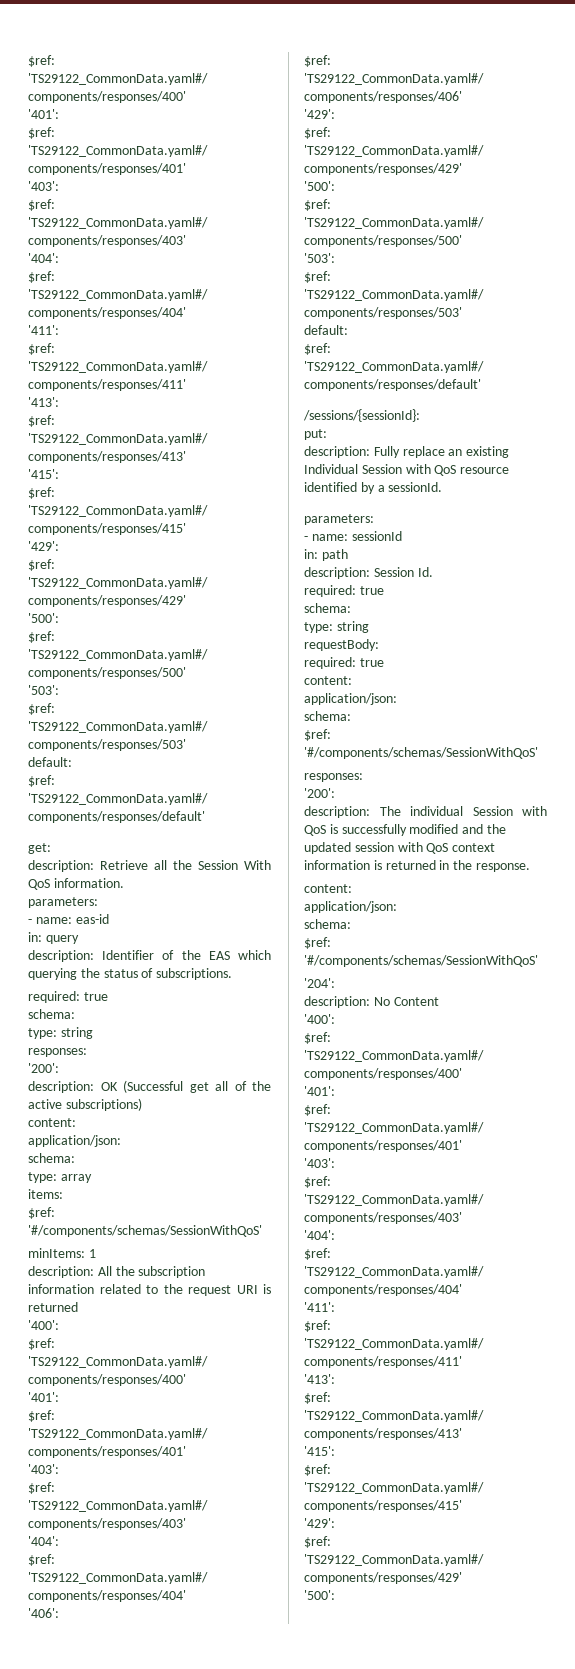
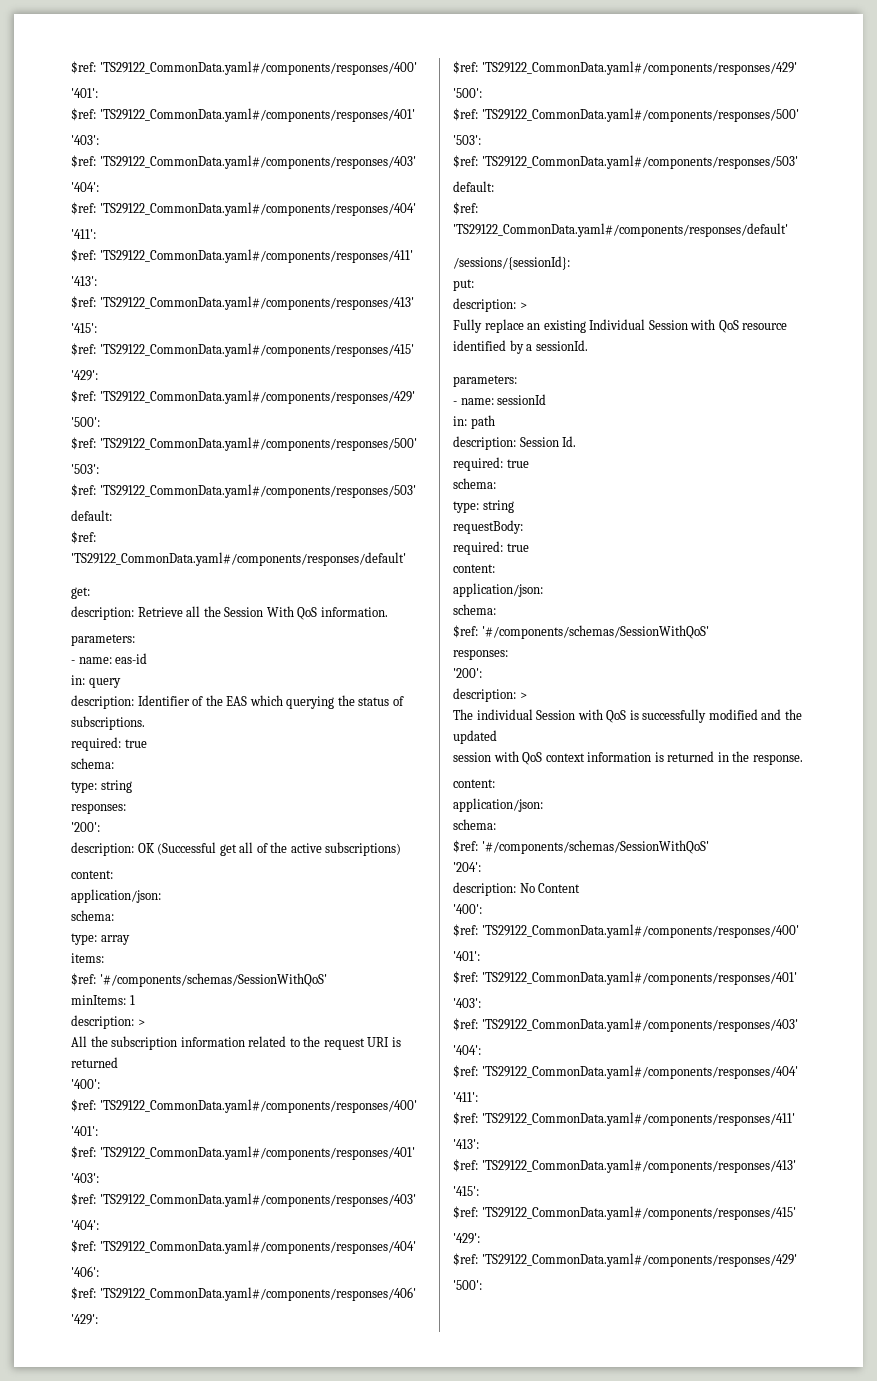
(94, 1272) none -> [137,1019,145,1026] > //
(370, 452) none -> [519,302,527,309] > //
(370, 812) none -> [519,692,527,699] > //
(351, 848) none -> (497, 737) //

